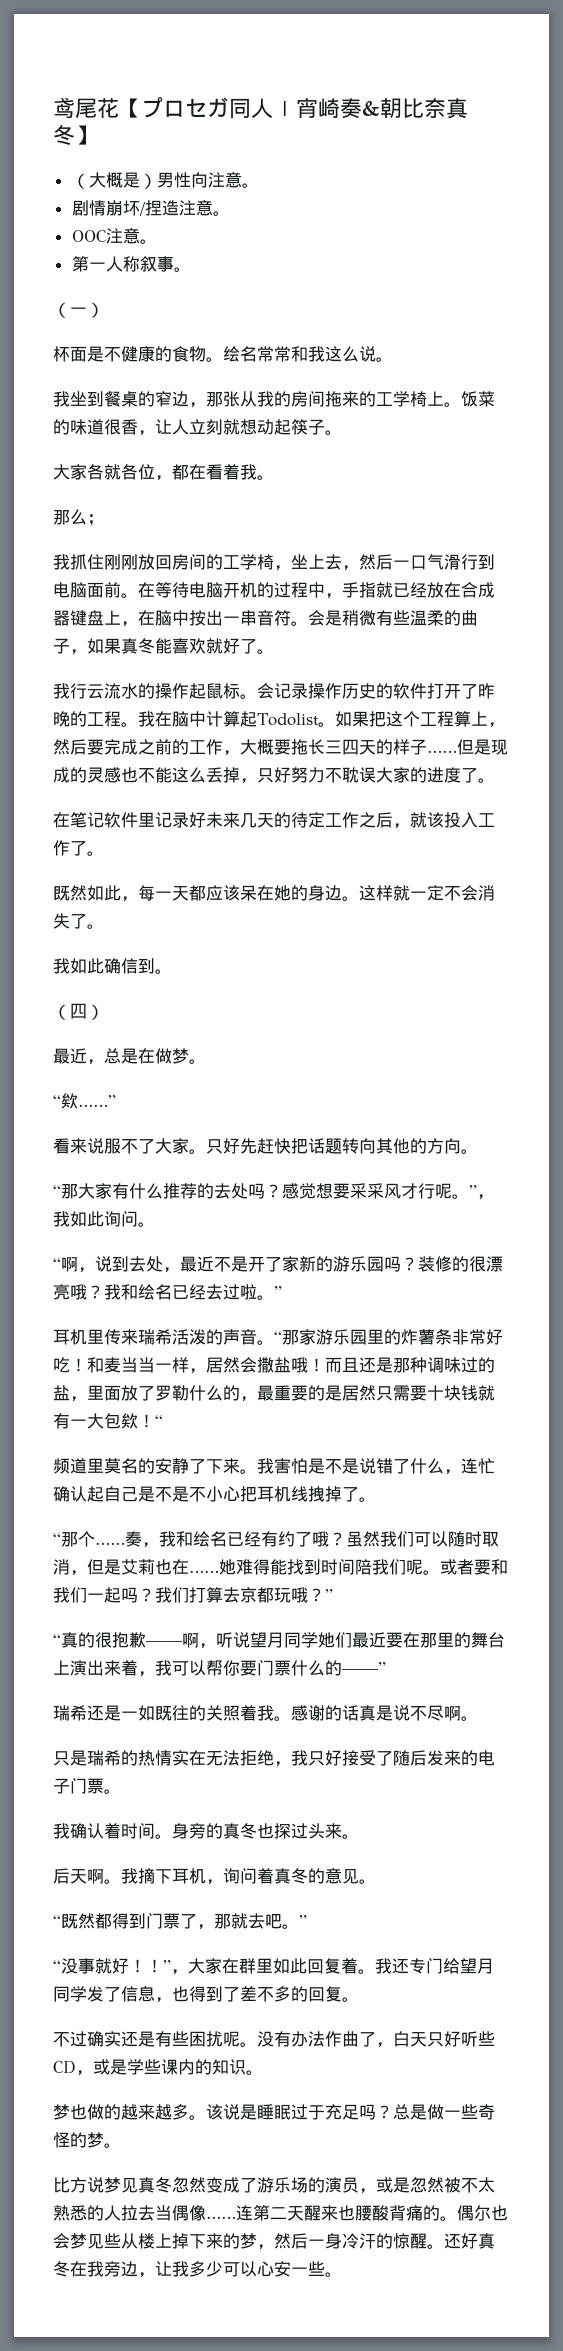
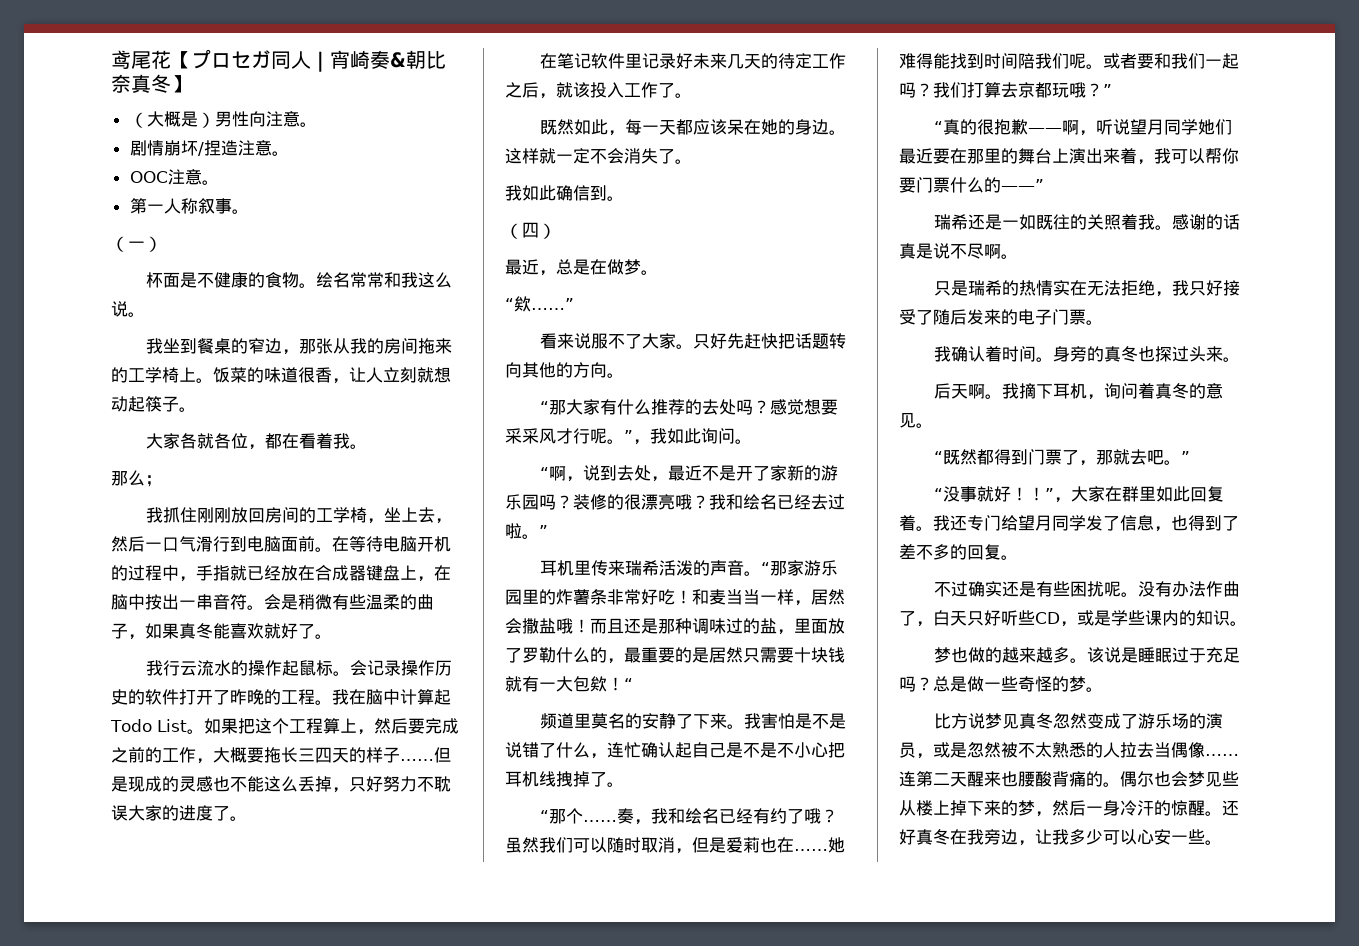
[257,713,319,726] Todolist -> [110,719,187,732] Todo List
[121,1559,138,1575] 艾 -> [726,837,743,853] 爱

